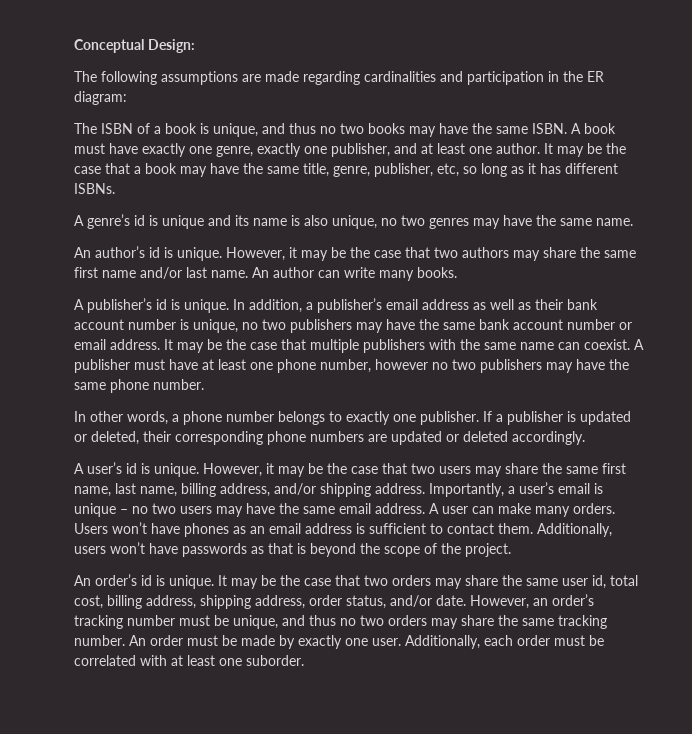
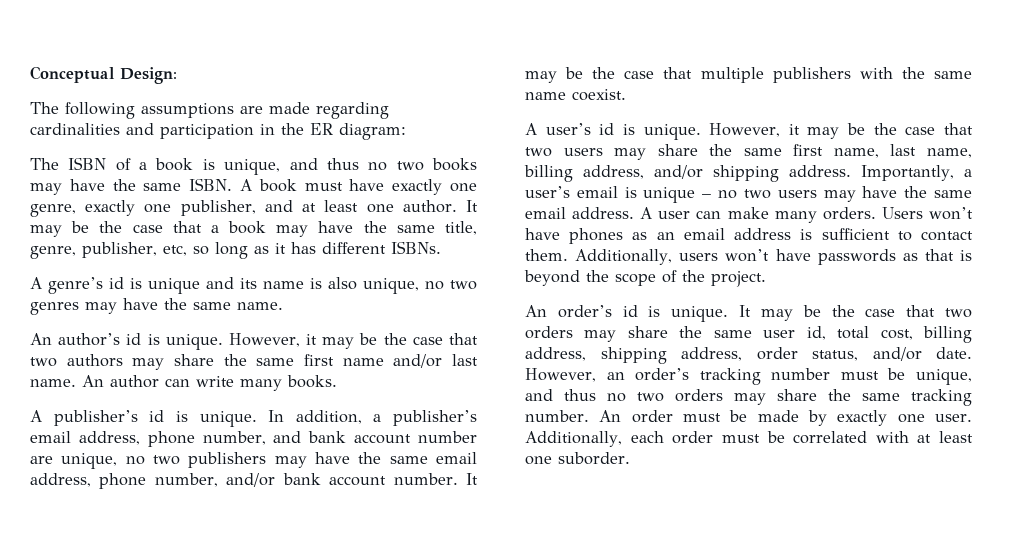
[422,299,598,310] [74,319,189,330] address as well as their bank account number is -> [78,431,477,447] [30,456,53,464] address, phone number, and bank account number are
[479,319,632,330] [74,339,160,350] bank account number or email address. -> [435,452,477,464] [30,473,458,489] email address, phone number, and/or bank account number.
[558,342,580,350] can -> (566, 96) none
[634,339,644,350] [74,359,629,373] [74,379,204,393] [74,411,631,425] [74,431,585,445] A publisher must have at least one phone number, however no two publishers may have the same phone number. // In other words, a phone number belongs to exactly one publisher. If a publisher is updated or deleted, their corresponding phone numbers are updated or deleted accordingly. -> (626, 95) none

